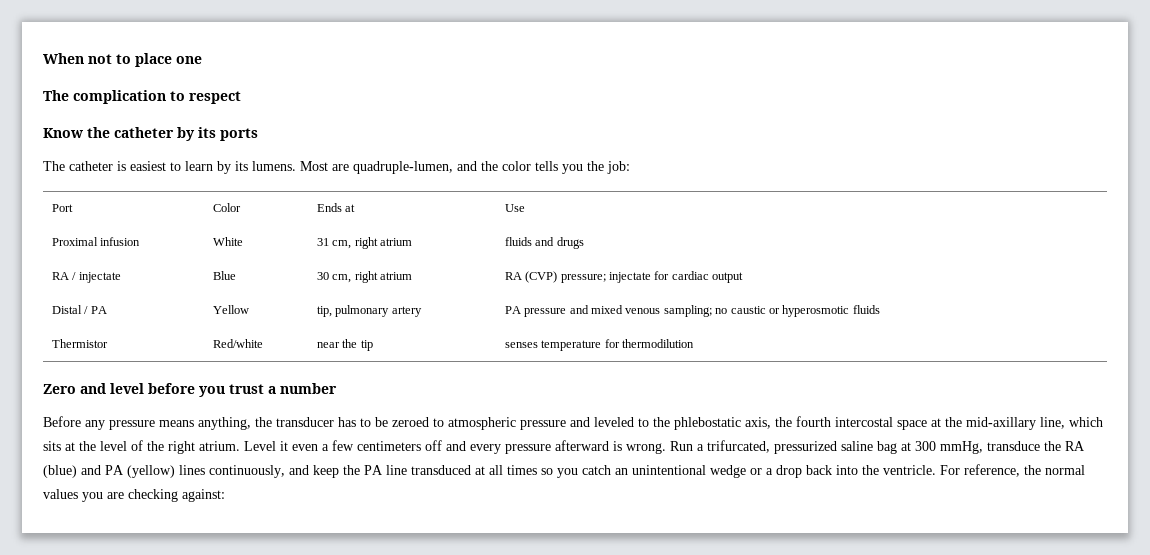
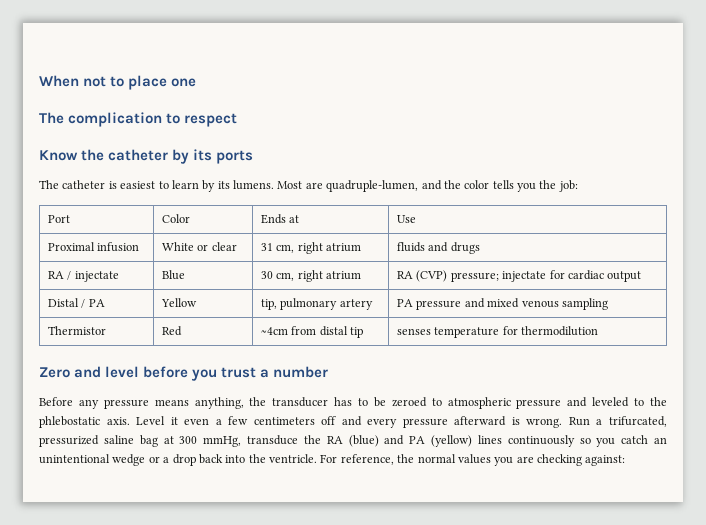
(243, 241) none -> [197,242,237,251] or clear
[663,305,880,317] [51,339,108,348] [212,339,263,348] [316,339,358,348] sampling; no caustic or hyperosmotic fluids // Thermistor | Red/white | near the -> [561,298,608,310] [48,326,107,335] [162,326,183,336] [261,326,348,336] sampling // Thermistor | Red | ~4cm from distal
[745,416,1103,430] [43,440,240,454] axis, the fourth intercostal space at the mid-axillary line, which sits at the level of the right atrium. -> [106,417,130,425] axis.
[209,465,537,478] continuously, and keep the PA line transduced at all times -> [507,435,575,447] continuously

